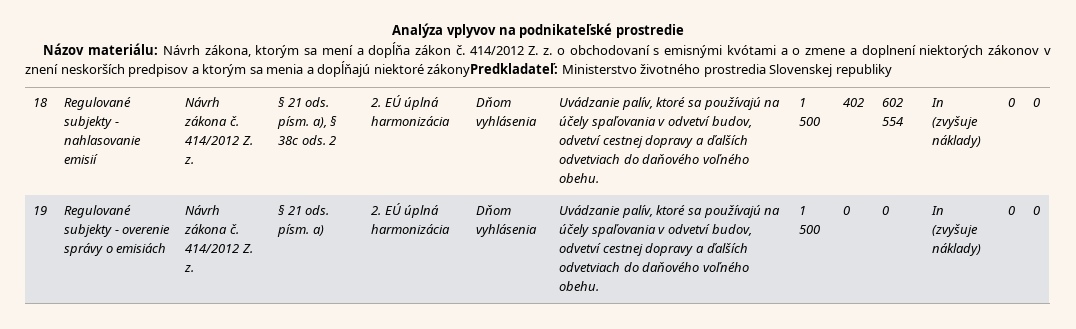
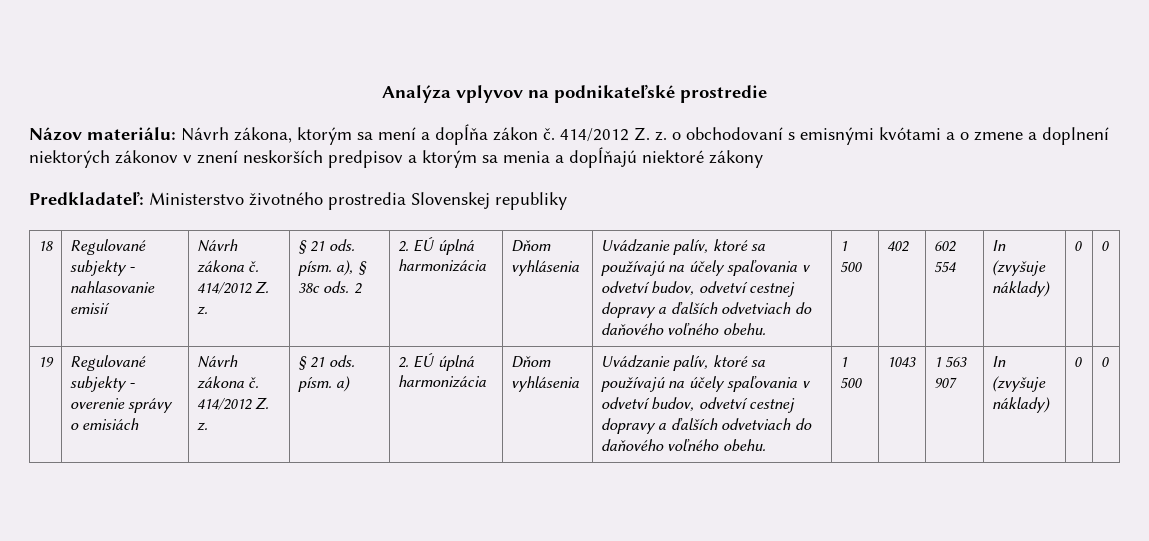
[427,63,559,77] zákonyPredkladateľ: -> [709,150,763,168] [29,191,144,205] zákony // Predkladateľ:
[843,206,851,215] [882,206,890,215] 0 | 0 -> [886,356,916,367] [933,356,968,368] [933,377,957,388] 1043 | 1 563 907

